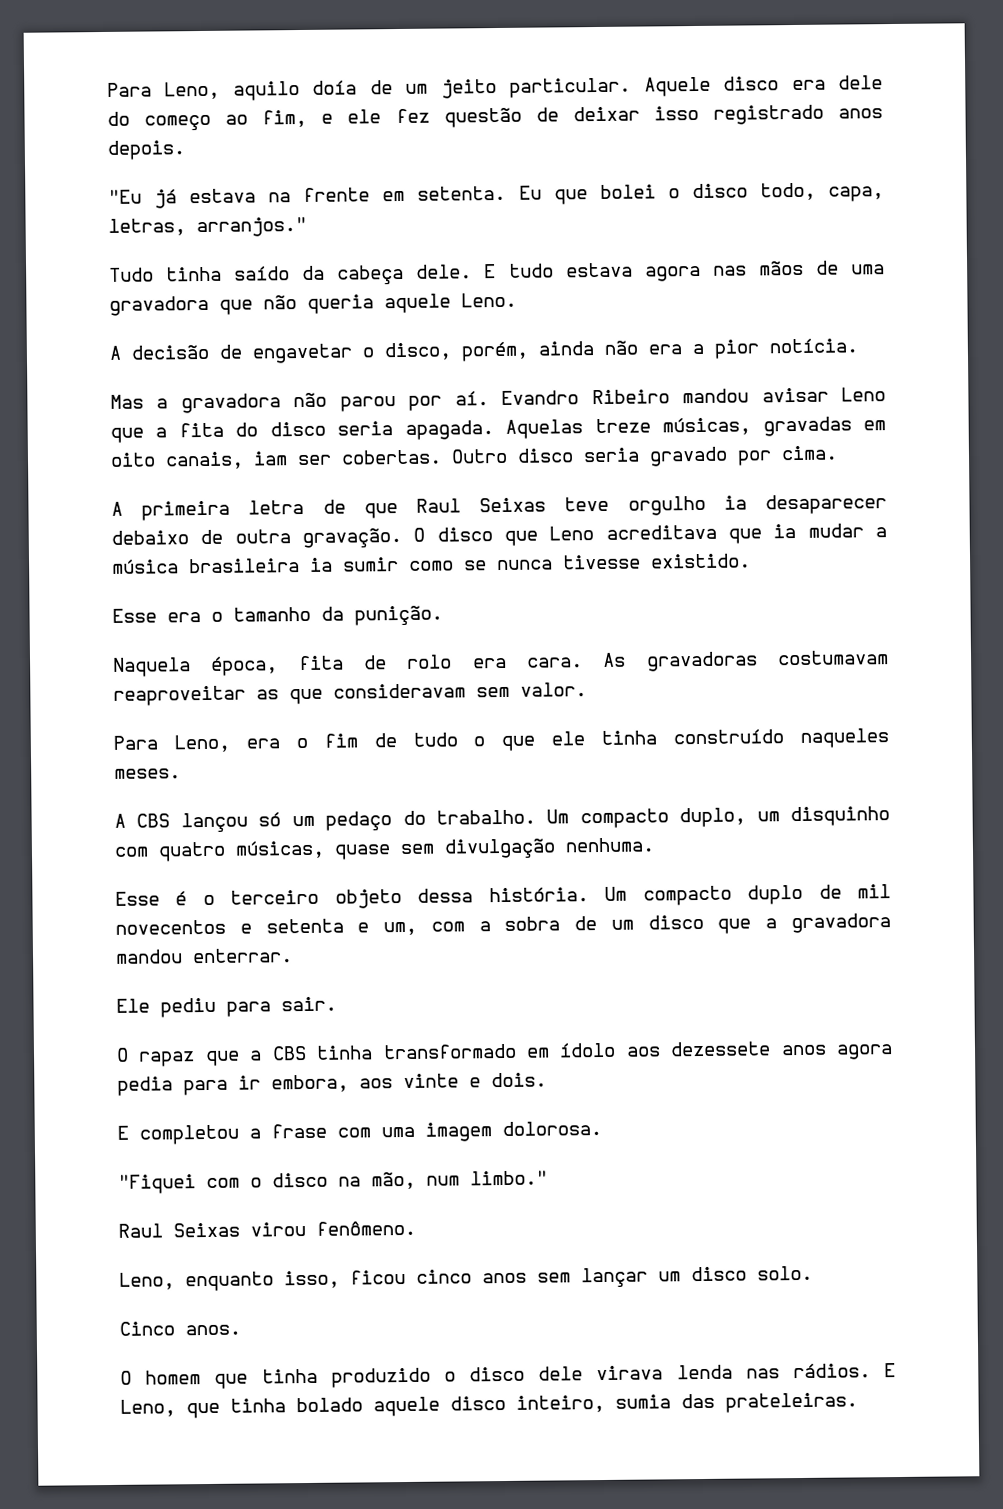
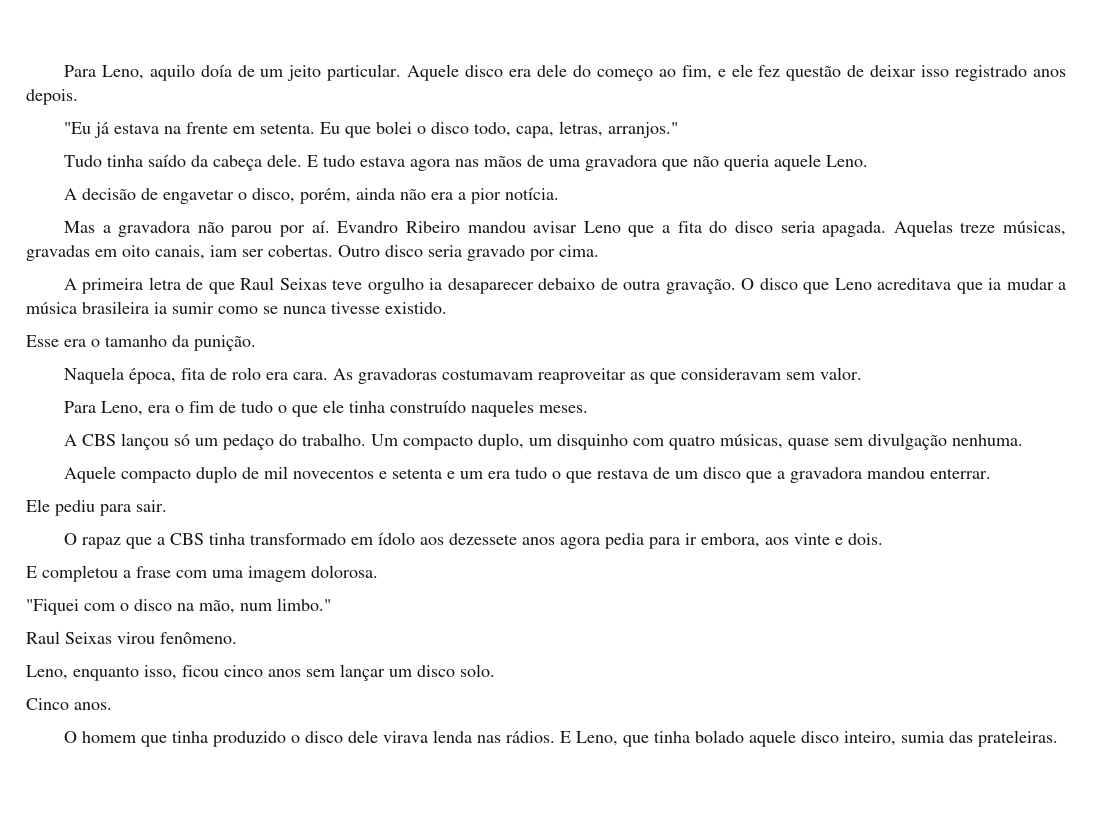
[115,886,628,909] Esse é o terceiro objeto dessa história. Um -> [63,466,116,483] Aquele
[383,916,561,936] um, com a sobra -> [459,467,648,483] um era tudo o que restava

